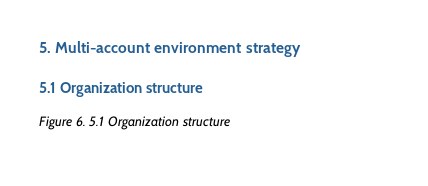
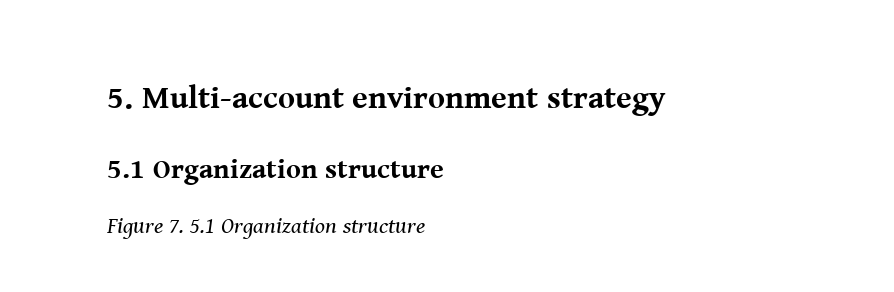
[75,116,86,127] 6. -> [169,220,185,233] 7.

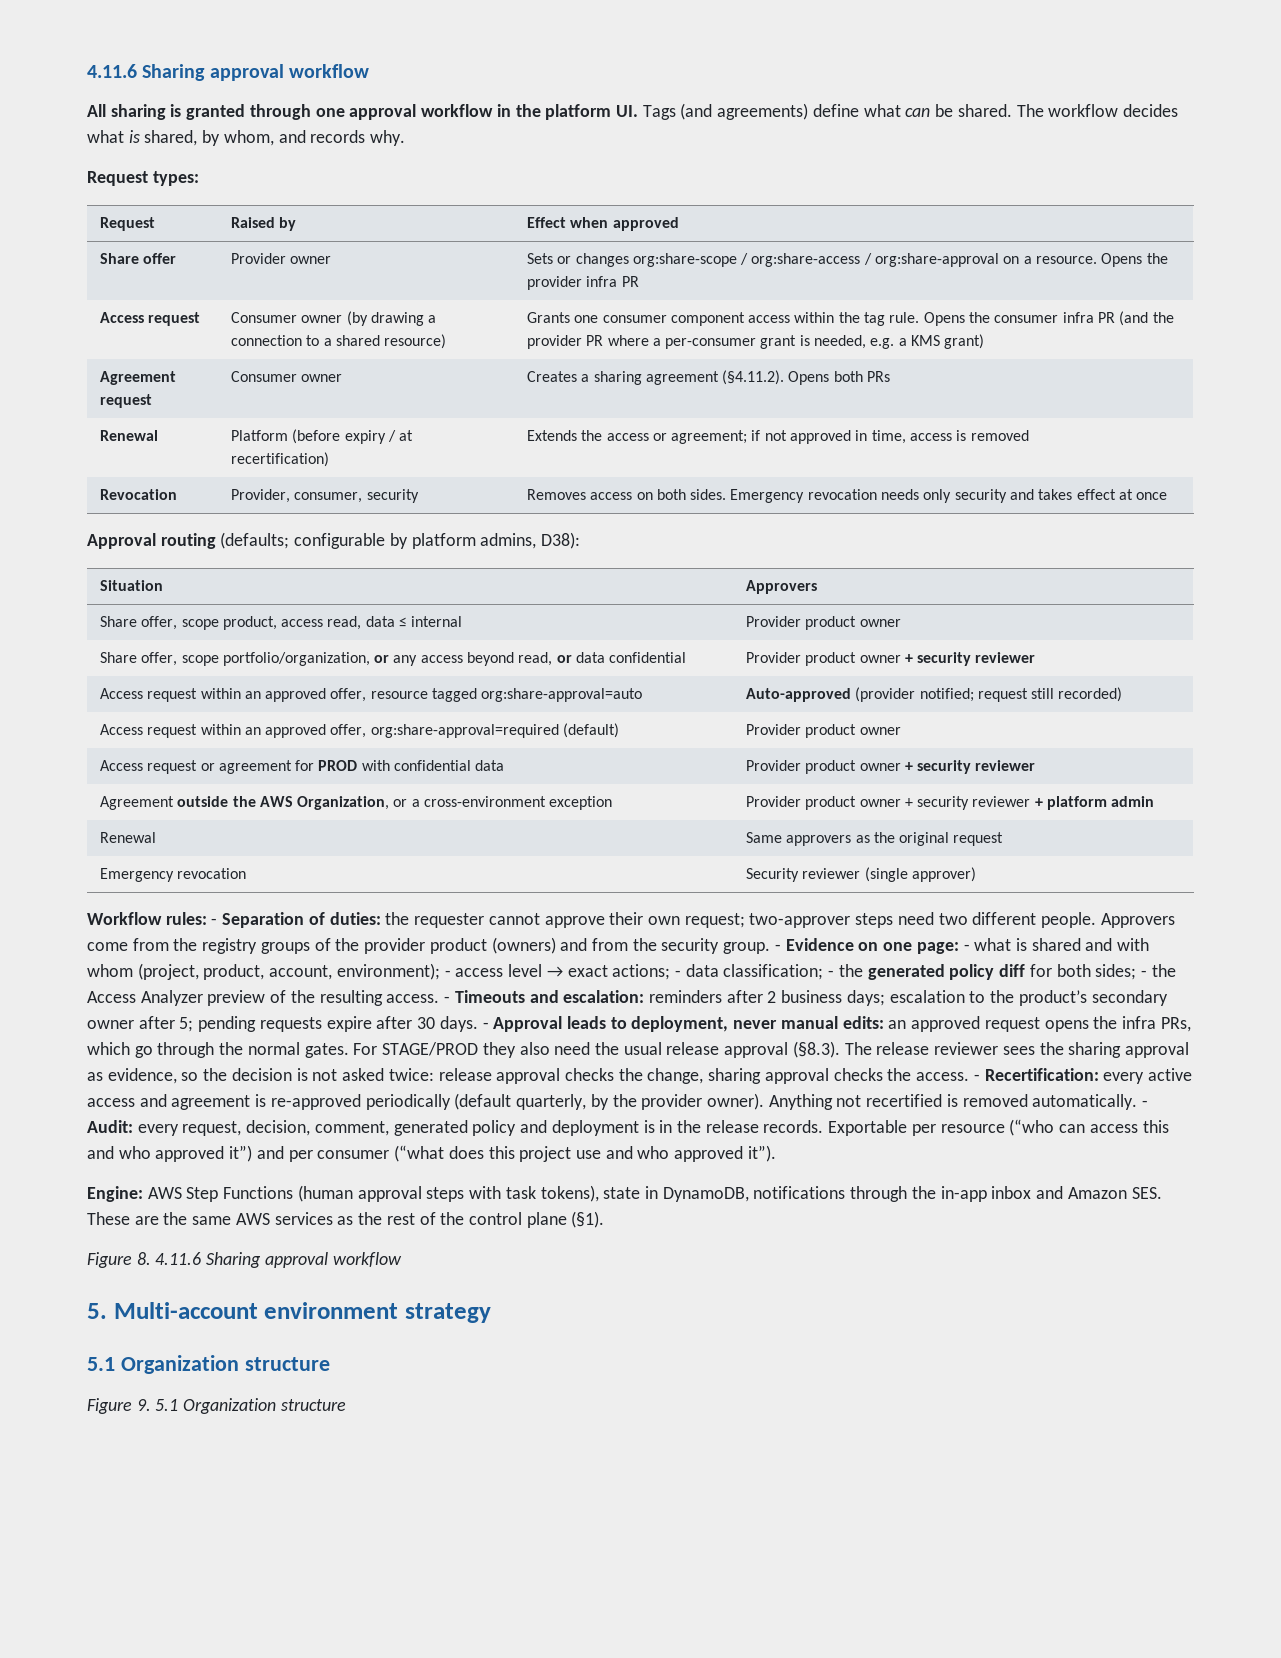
(107, 99) none -> [87,64,369,81] [87,103,1178,120] [87,130,406,146] [87,171,199,186] [99,217,155,231] [230,217,297,231] [526,217,679,231] [99,253,177,264] [230,253,332,264] [526,253,1168,267] [526,276,639,290] [99,312,201,326] [230,311,437,326] [230,334,447,349] [526,311,1174,326] [526,334,985,349] [99,371,176,385] [99,394,152,408] [230,371,343,382] [526,370,891,385] [99,430,158,441] [230,429,414,444] [230,452,329,467] [526,430,1029,444] [99,489,177,500] [230,489,419,503] [526,489,1168,503] [87,532,581,549] [99,580,163,591] [745,580,817,594] [99,616,463,630] [745,616,901,630] [99,652,687,666] [745,652,1036,666] [99,688,643,702] [745,687,1123,702] [99,723,620,738] [745,724,901,738] [99,760,505,774] [745,760,1036,774] [99,796,613,810] [745,796,1155,810] [99,832,156,843] [745,832,1004,846] [99,868,247,882] [745,867,976,882] [87,912,1175,928] [87,937,1150,954] [87,963,1176,980] [87,990,1168,1006] [87,1016,1191,1032] [87,1041,1189,1058] [87,1068,1192,1084] [87,1093,1149,1110] [87,1119,1169,1136] [87,1145,776,1162] [87,1185,1162,1202] [87,1211,605,1228] [87,1252,402,1268] 4.11.6 Sharing approval workflow // All sharing is granted through one approval workflow in the platform UI. Tags (and agreements) define what can be shared. The workflow decides what is shared, by whom, and records why. // Request types: // Request | Raised by | Effect when approved // Share offer | Provider owner | Sets or changes org:share-scope / org:share-access / org:share-approval on a resource. Opens the provider infra PR // Access request | Consumer owner (by drawing a connection to a shared resource) | Grants one consumer component access within the tag rule. Opens the consumer infra PR (and the provider PR where a per-consumer grant is needed, e.g. a KMS grant) // Agreement request | Consumer owner | Creates a sharing agreement (§4.11.2). Opens both PRs // Renewal | Platform (before expiry / at recertification) | Extends the access or agreement; if not approved in time, access is removed // Revocation | Provider, consumer, security | Removes access on both sides. Emergency revocation needs only security and takes effect at once // Approval routing (defaults; configurable by platform admins, D38): // Situation | Approvers // Share offer, scope product, access read, data ≤ internal | Provider product owner // Share offer, scope portfolio/organization, or any access beyond read, or data confidential | Provider product owner + security reviewer // Access request within an approved offer, resource tagged org:share-approval=auto | Auto-approved (provider notified; request still recorded) // Access request within an approved offer, org:share-approval=required (default) | Provider product owner // Access request or agreement for PROD with confidential data | Provider product owner + security reviewer // Agreement outside the AWS Organization, or a cross-environment exception | Provider product owner + security reviewer + platform admin // Renewal | Same approvers as the original request // Emergency revocation | Security reviewer (single approver) // Workflow rules: - Separation of duties: the requester cannot approve their own request; two-approver steps need two different people. Approvers come from the registry groups of the provider product (owners) and from the security group. - Evidence on one page: - what is shared and with whom (project, product, account, environment); - access level → exact actions; - data classification; - the generated policy diff for both sides; - the Access Analyzer preview of the resulting access. - Timeouts and escalation: reminders after 2 business days; escalation to the product’s secondary owner after 5; pending requests expire after 30 days. - Approval leads to deployment, never manual edits: an approved request opens the infra PRs, which go through the normal gates. For STAGE/PROD they also need the usual release approval (§8.3). The release reviewer sees the sharing approval as evidence, so the decision is not asked twice: release approval checks the change, sharing approval checks the access. - Recertification: every active access and agreement is re-approved periodically (default quarterly, by the provider owner). Anything not recertified is removed automatically. - Audit: every request, decision, comment, generated policy and deployment is in the release records. Exportable per resource (“who can access this and who approved it”) and per consumer (“what does this project use and who approved it”). // Engine: AWS Step Functions (human approval steps with task tokens), state in DynamoDB, notifications through the in-app inbox and Amazon SES. These are the same AWS services as the rest of the control plane (§1). // Figure 8. 4.11.6 Sharing approval workflow //
[169,220,185,233] 7. -> [136,1399,151,1411] 9.

